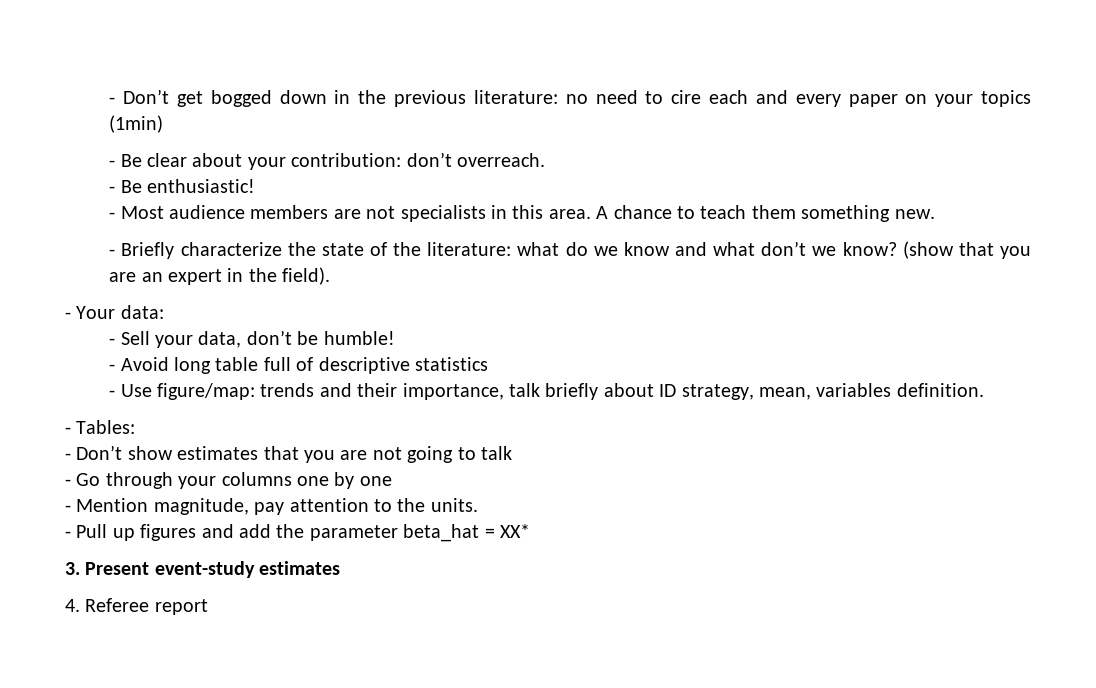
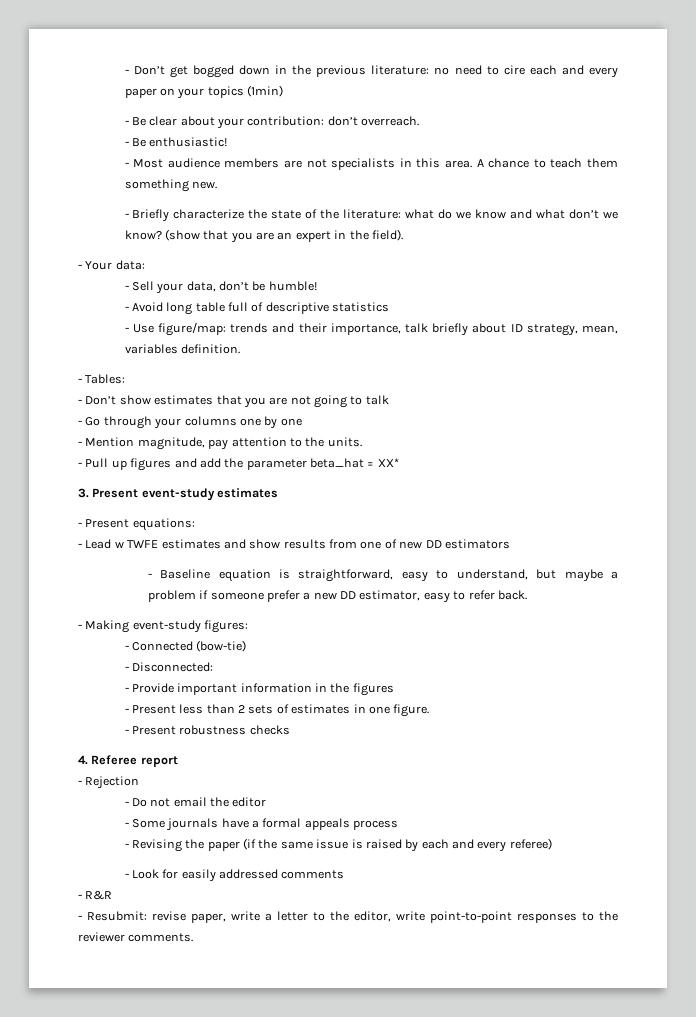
[65,598,208,615] 4. Referee report -> [78,518,195,531] [78,539,510,549] [147,569,618,582] [147,590,527,603] [78,620,249,633] [124,640,247,652] [124,662,213,672] [124,683,394,696] [124,704,430,717] [124,725,290,735] [78,755,178,767] [78,776,140,789] [124,797,267,807] [124,818,399,831] [124,838,552,852] [124,869,345,882] [78,891,113,900] [78,911,618,923] [78,932,194,942] - Present equations: // - Lead w TWFE estimates and show results from one of new DD estimators // - Baseline equation is straightforward, easy to understand, but maybe a problem if someone prefer a new DD estimator, easy to refer back. // - Making event-study figures: // - Connected (bow-tie) // - Disconnected: // - Provide important information in the figures // - Present less than 2 sets of estimates in one figure. // - Present robustness checks // 4. Referee report // - Rejection // - Do not email the editor // - Some journals have a formal appeals process // - Revising the paper (if the same issue is raised by each and every referee) // - Look for easily addressed comments // - R&R // - Resubmit: revise paper, write a letter to the editor, write point-to-point responses to the reviewer comments.

